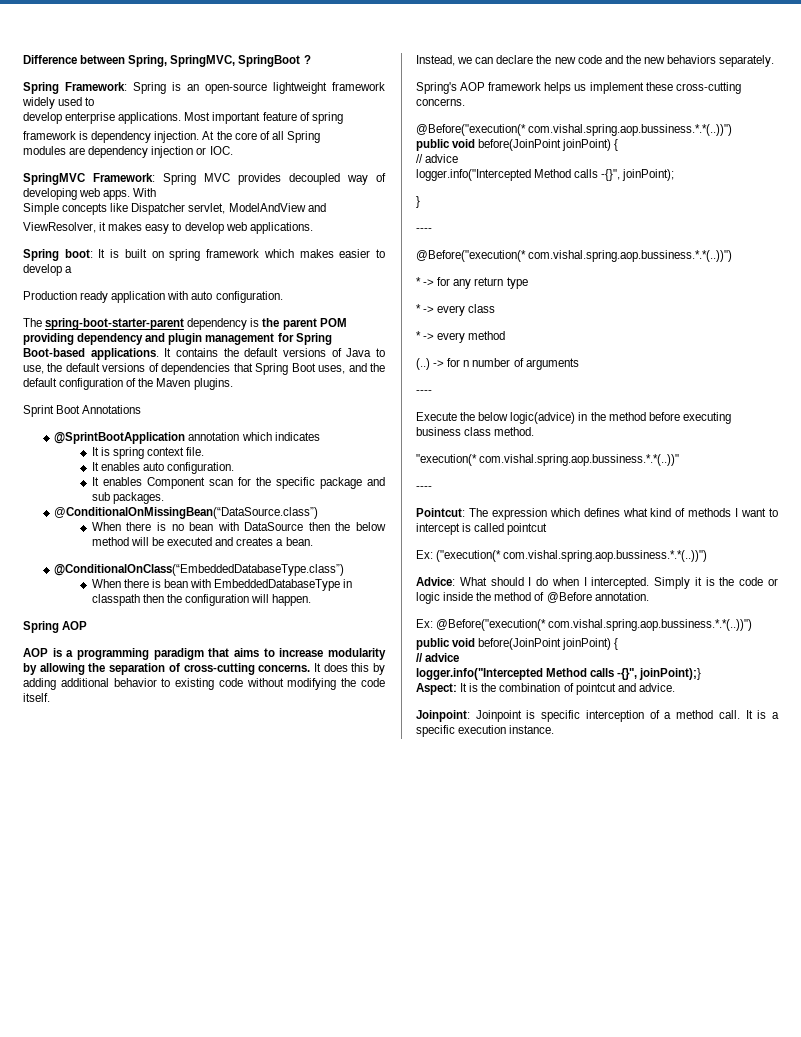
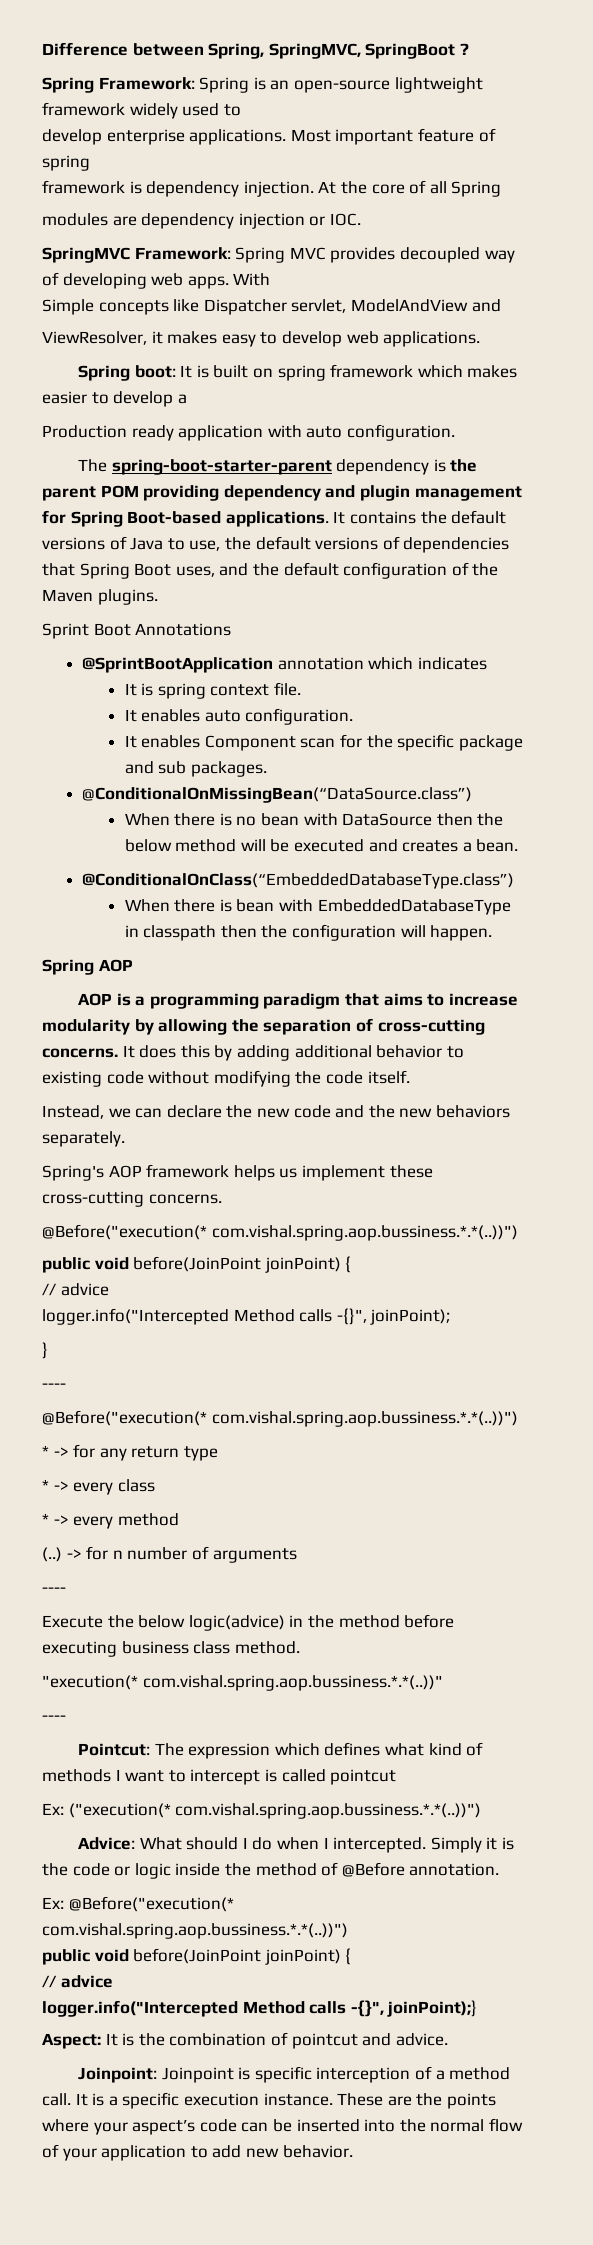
(555, 729) none -> [337,2093,496,2109] [42,2118,523,2135] [42,2144,353,2161] These are the points where your aspect’s code can be inserted into the normal flow of your application to add new behavior.

